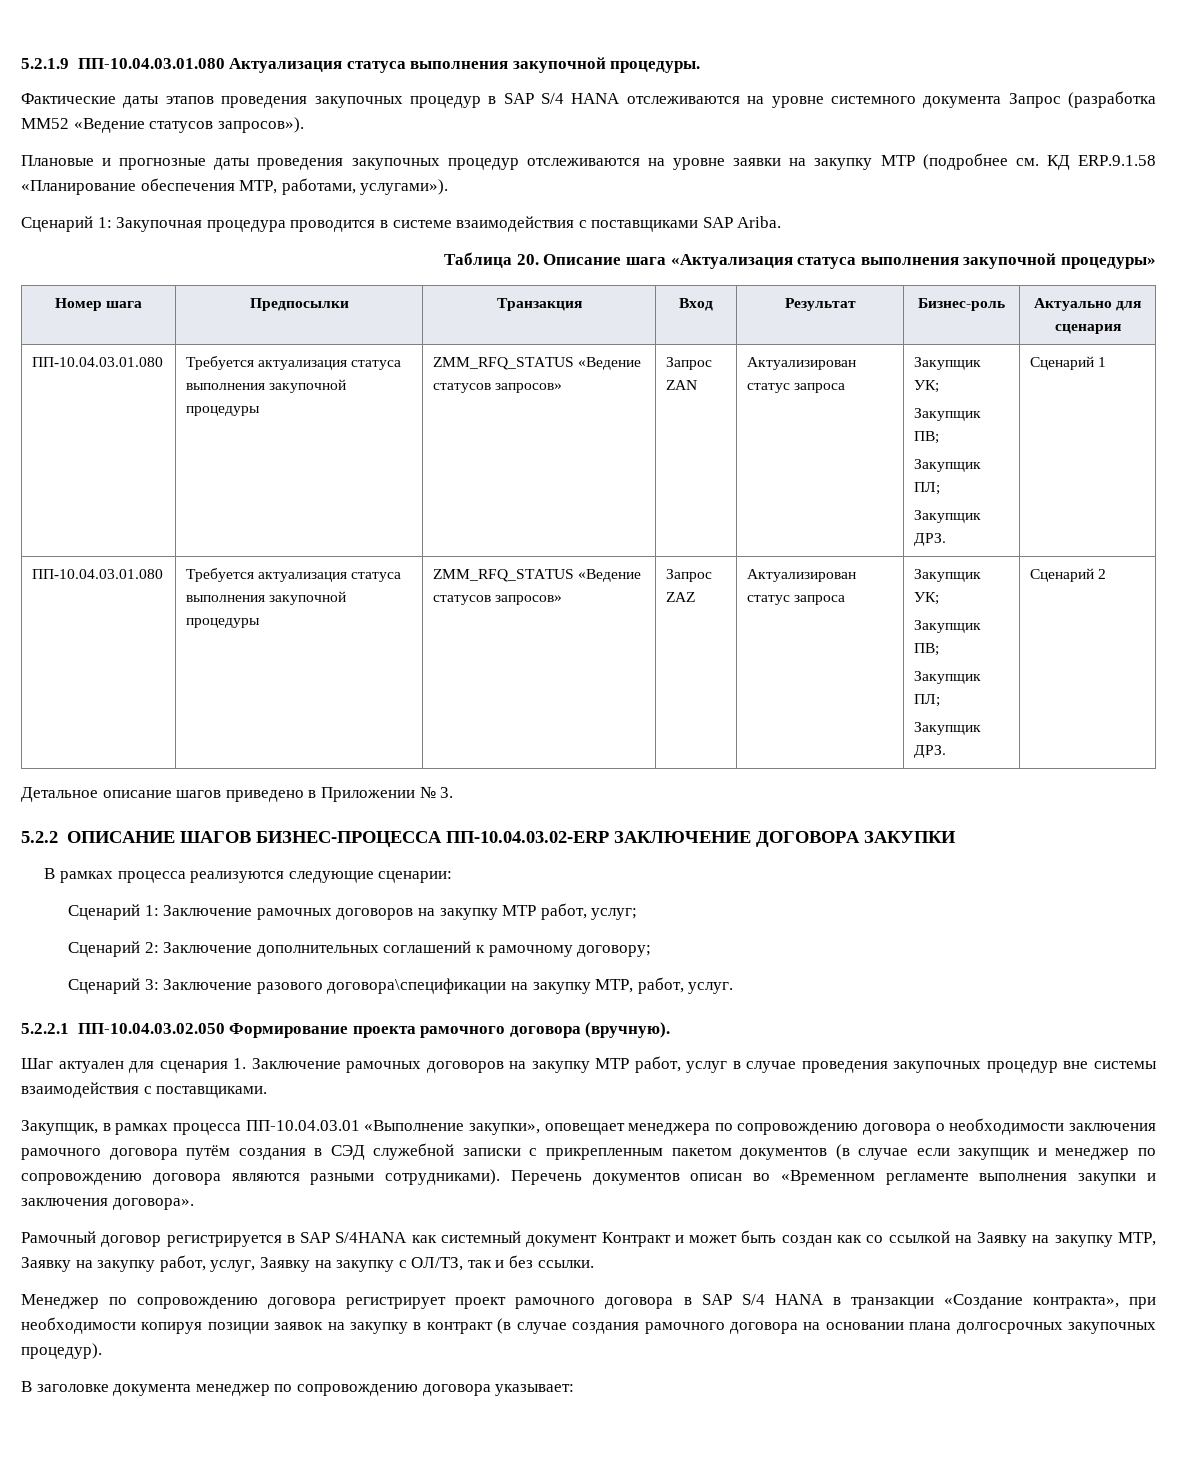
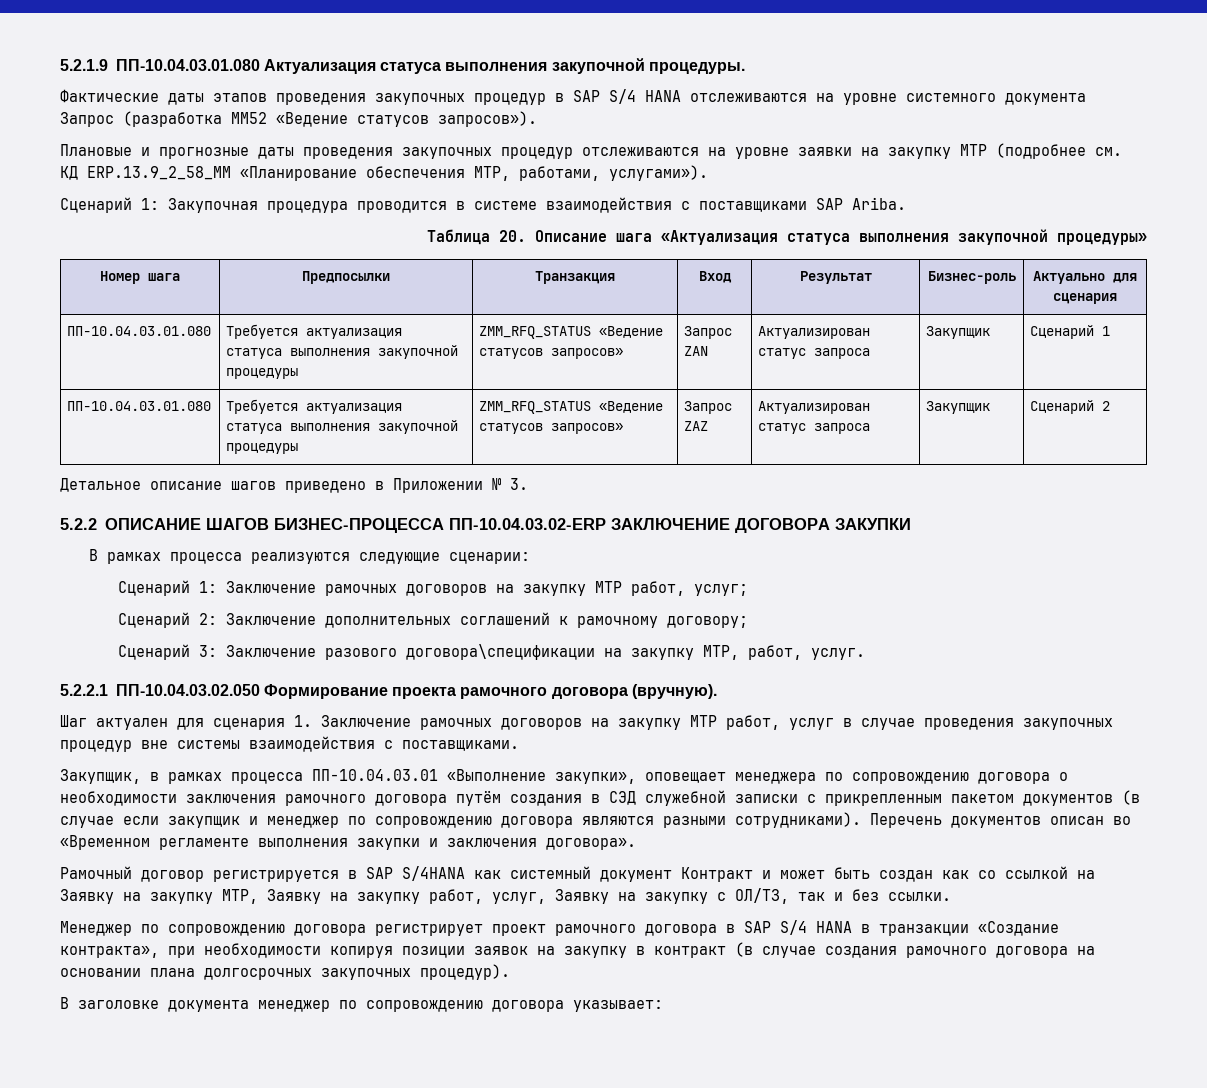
[1078,155,1156,166] ERP.9.1.58 -> [87,166,231,180] ERP.13.9_2_58_MM
[914,380,940,393] [914,408,982,421] [914,431,940,444] [914,459,982,472] [914,482,941,495] [914,510,982,523] [914,533,947,546] УК; // Закупщик ПВ; // Закупщик ПЛ; // Закупщик ДРЗ. -> (991, 332) none
[914,592,940,605] [914,620,982,633] [914,643,940,656] [914,671,982,684] [914,694,941,707] [914,722,982,735] [914,745,947,758] УК; // Закупщик ПВ; // Закупщик ПЛ; // Закупщик ДРЗ. -> (991, 407) none

